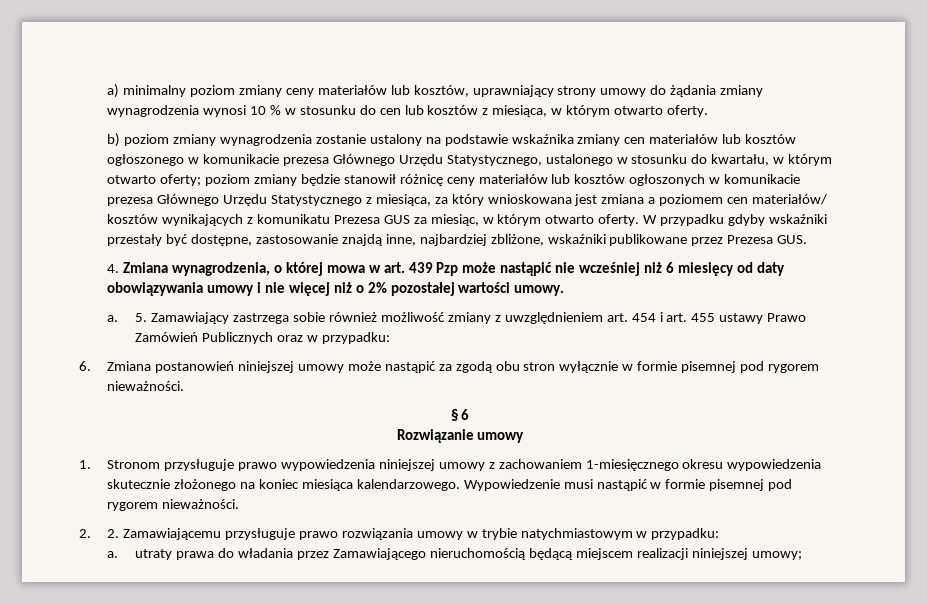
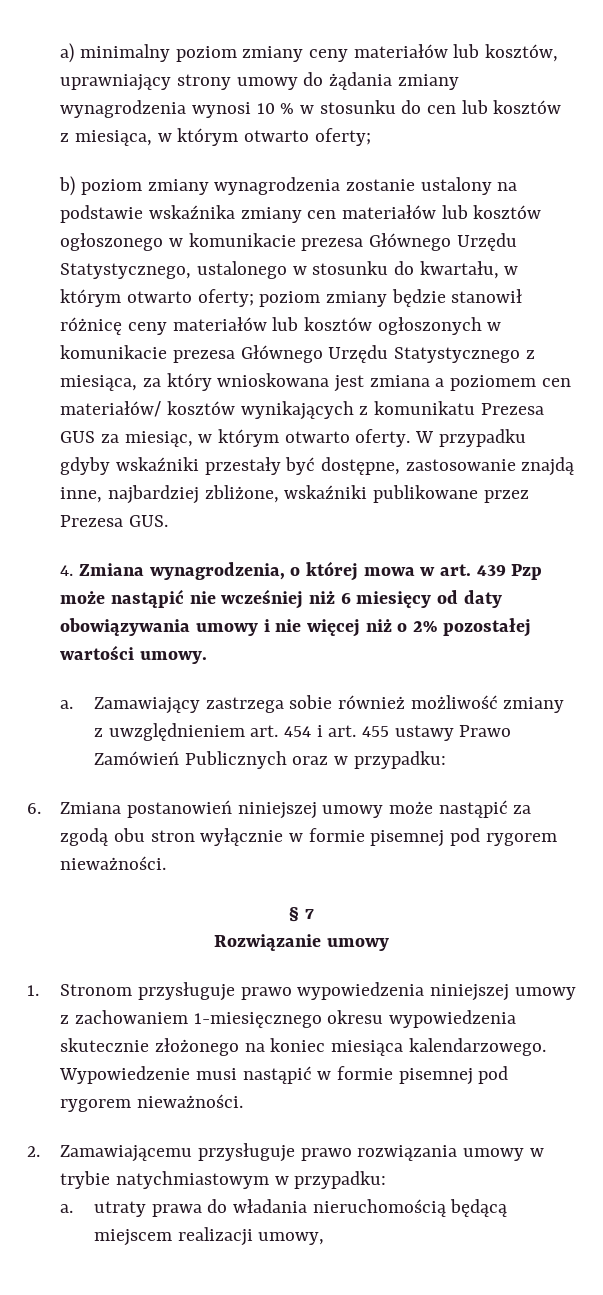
[666,105,708,117] oferty. -> [314,128,371,146] oferty;
[135,313,148,322] 5. -> (74, 704) none
[461,409,470,420] 6 -> [304,909,314,919] 7
[107,529,120,538] 2. -> (40, 1151) none
[297,548,427,560] przez Zamawiającego -> (307, 1206) none
[691,548,802,560] niniejszej umowy; -> [258,1232,325,1245] umowy,

